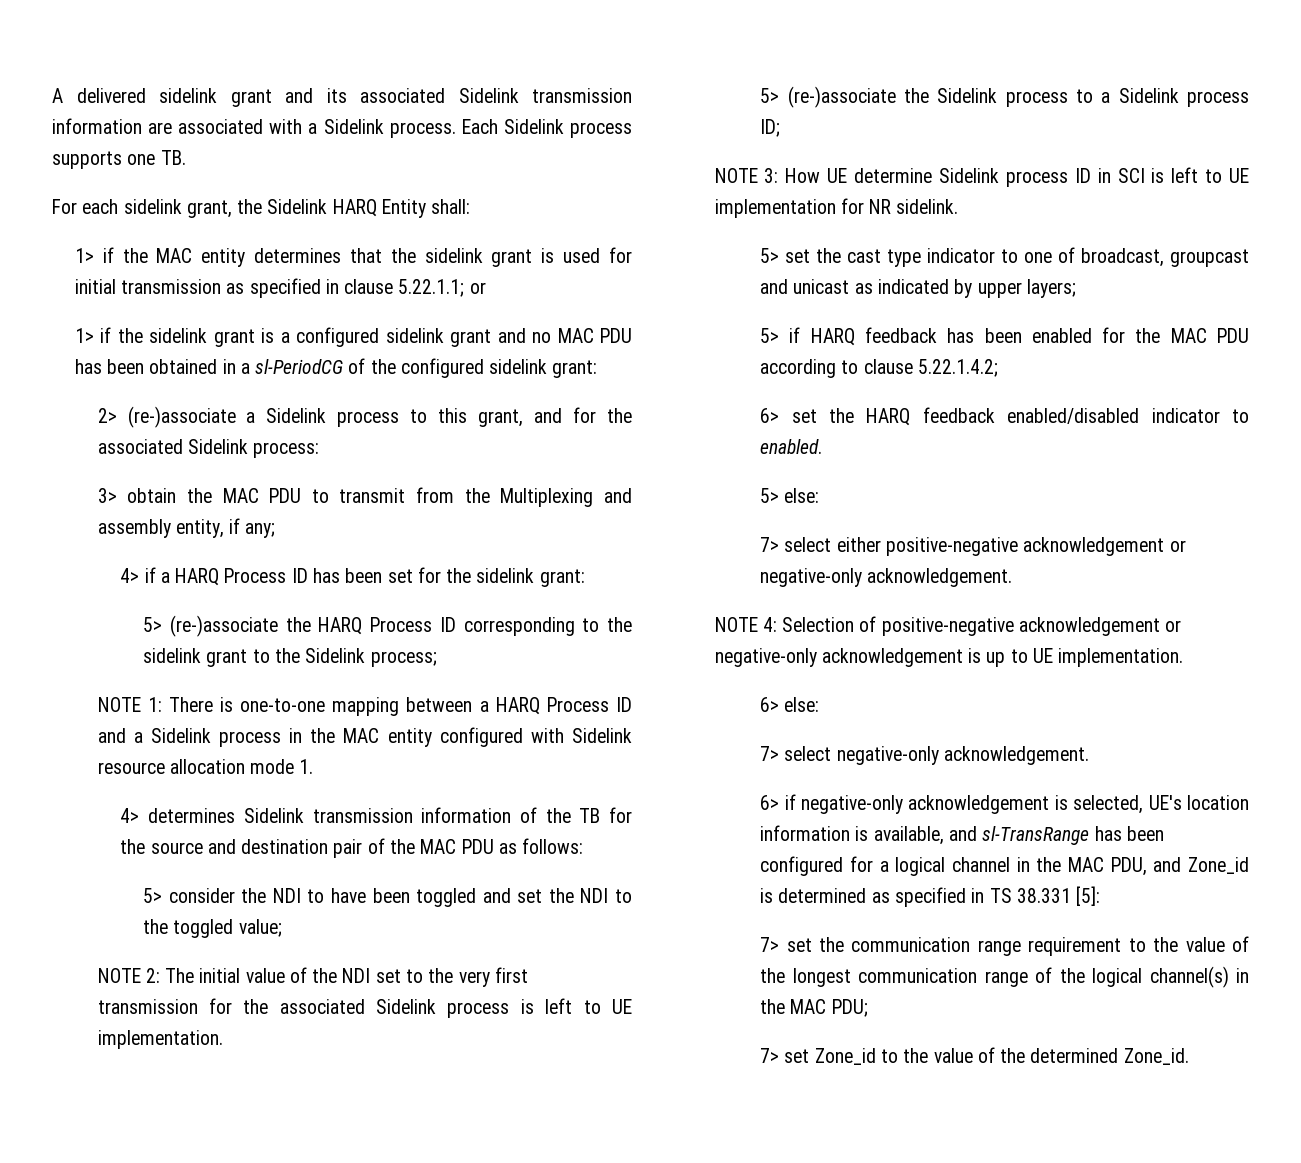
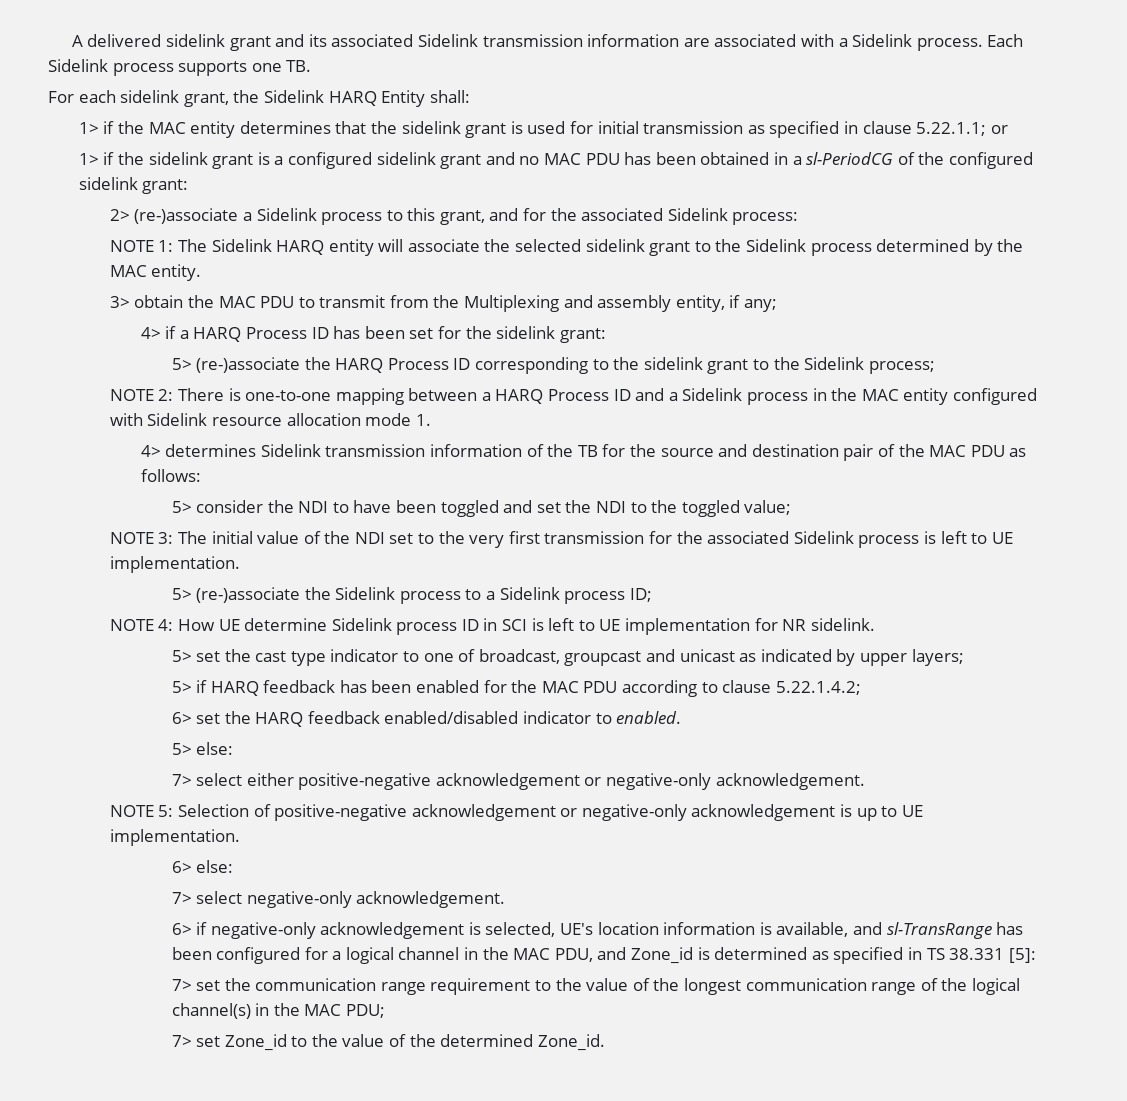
(320, 450) none -> [109,239,1024,256] [109,264,202,281] // NOTE 1: The Sidelink HARQ entity will associate the selected sidelink grant to the Sidelink process determined by the MAC entity.
[147,697,162,712] 1: -> [158,389,174,401] 2:
[145,968,160,983] 2: -> [158,532,174,544] 3:
[764,168,779,183] 3: -> [158,619,174,631] 4:
[762,617,777,632] 4: -> [158,805,174,817] 5:

